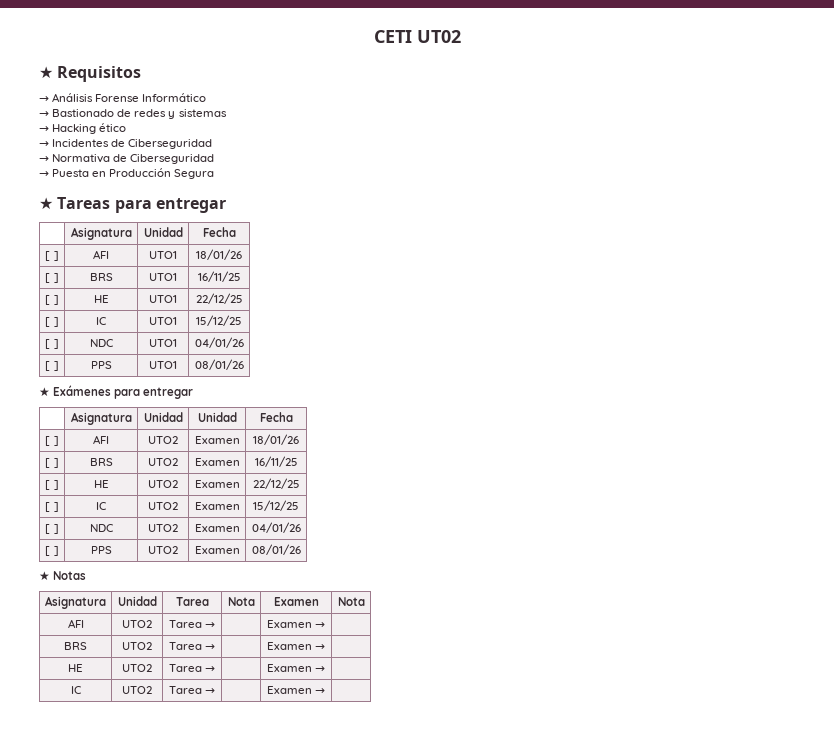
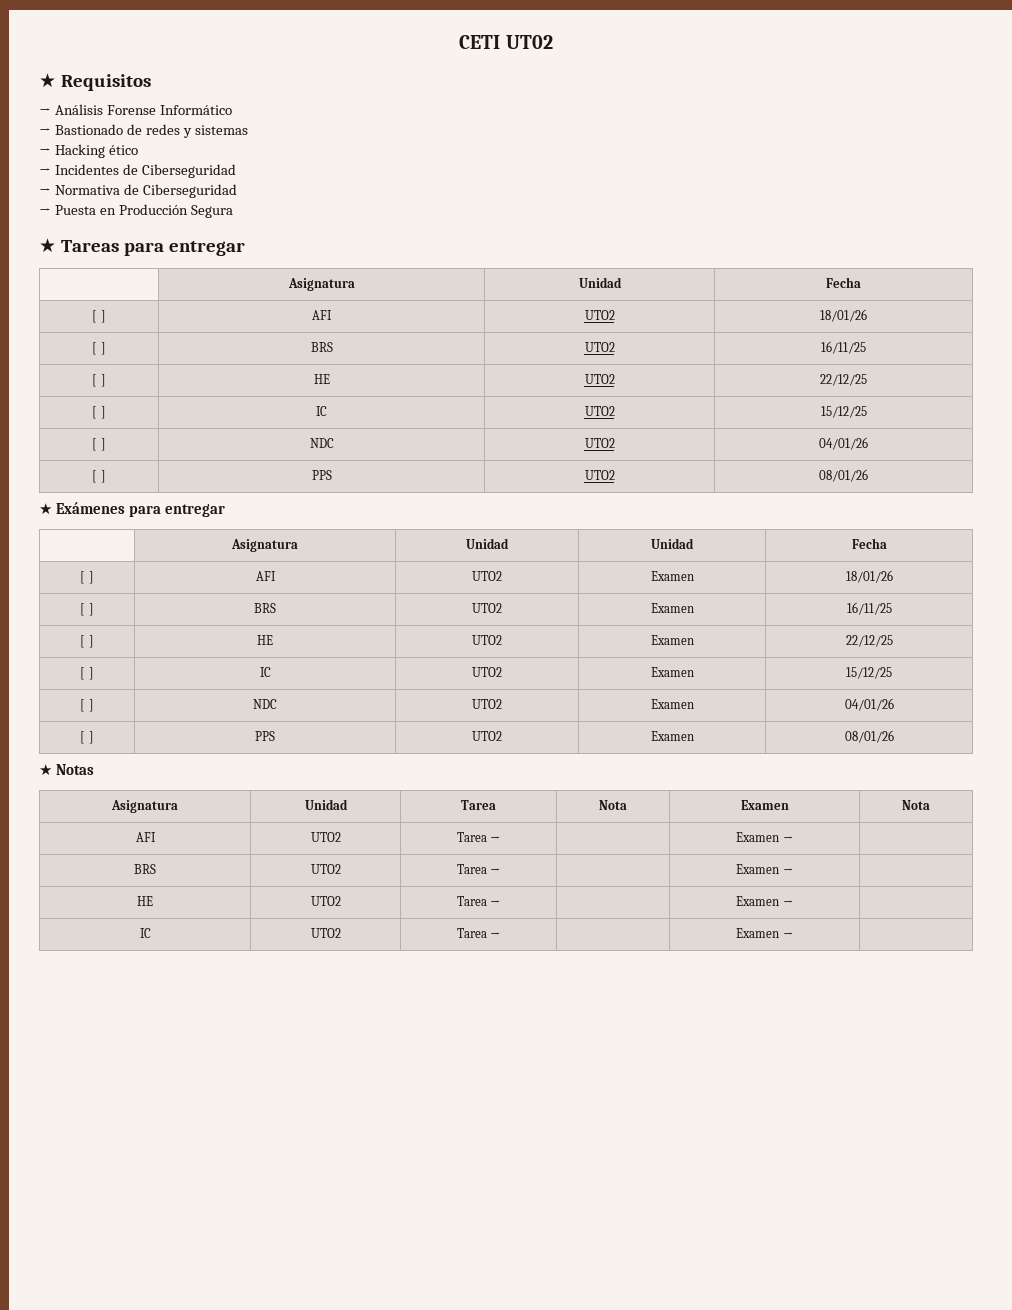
[149,251,177,259] [196,249,242,260] [45,273,59,283] [89,273,113,281] [149,273,177,281] [197,271,241,282] [45,295,59,305] [93,295,109,303] [149,295,177,303] [195,293,243,304] [45,317,59,327] [96,317,106,325] [149,317,177,325] [196,315,242,326] [45,339,59,349] [89,339,113,347] [149,339,177,347] [194,337,244,348] [45,361,59,371] [90,361,112,369] [149,361,177,369] UTO1 | 18/01/26 // [ ] | BRS | UTO1 | 16/11/25 // [ ] | HE | UTO1 | 22/12/25 // [ ] | IC | UTO1 | 15/12/25 // [ ] | NDC | UTO1 | 04/01/26 // [ ] | PPS | UTO1 -> [584,310,615,320] [820,309,867,322] [92,342,106,355] [310,342,333,352] [584,342,615,352] [821,341,866,354] [92,374,106,387] [313,374,330,384] [584,374,615,384] [820,374,867,386] [92,406,106,419] [316,406,327,416] [584,406,615,416] [820,406,867,418] [92,438,106,451] [309,438,334,448] [584,438,615,448] [819,437,868,450] [92,470,106,483] [311,470,332,480] [584,470,615,480] UTO2 | 18/01/26 // [ ] | BRS | UTO2 | 16/11/25 // [ ] | HE | UTO2 | 22/12/25 // [ ] | IC | UTO2 | 15/12/25 // [ ] | NDC | UTO2 | 04/01/26 // [ ] | PPS | UTO2

